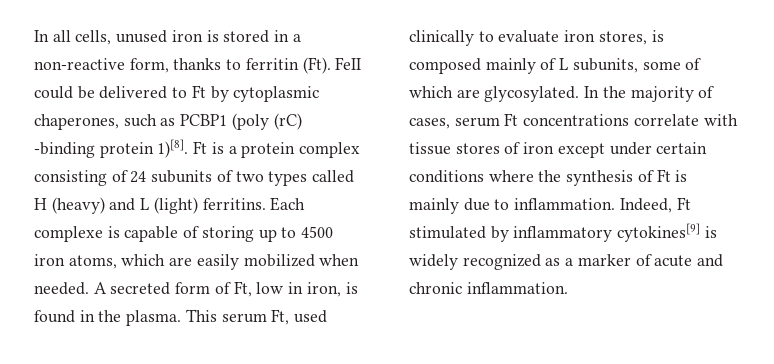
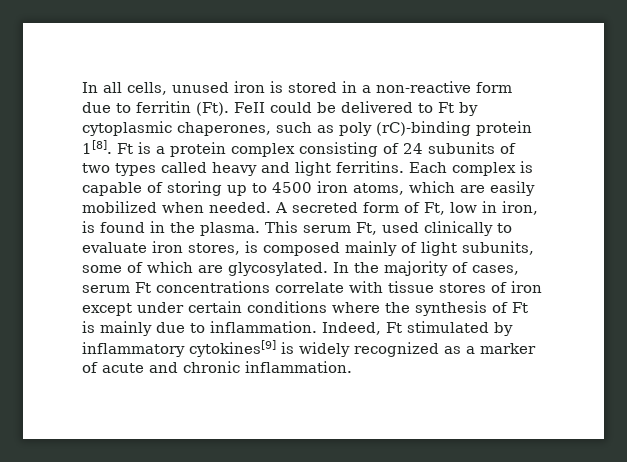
[129,58,222,73] form, thanks -> [476,82,512,93] [82,102,111,113] form due
[180,113,302,130] [34,139,189,158] PCBP1 (poly (rC) -binding protein 1)[8]. -> [339,121,532,136] [82,140,112,154] poly (rC)-binding protein 1[8].
[34,197,198,214] H (heavy) and L (light) -> [212,161,331,176] heavy and light
[34,226,103,242] complexe -> [452,162,516,176] complex
[559,58,569,70] L -> [421,241,457,256] light

